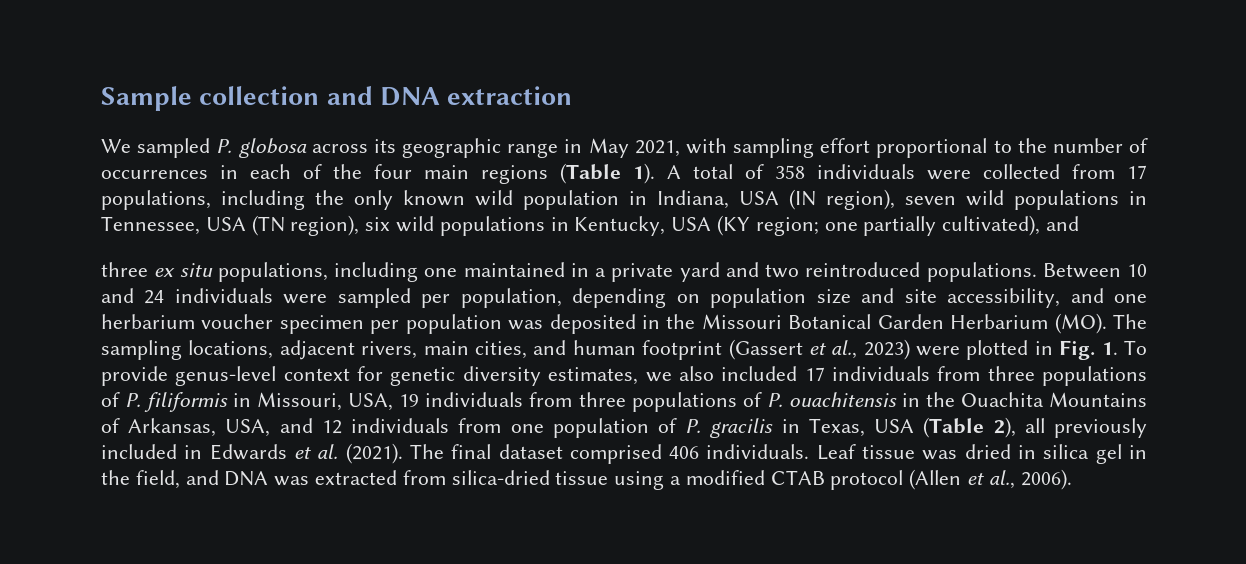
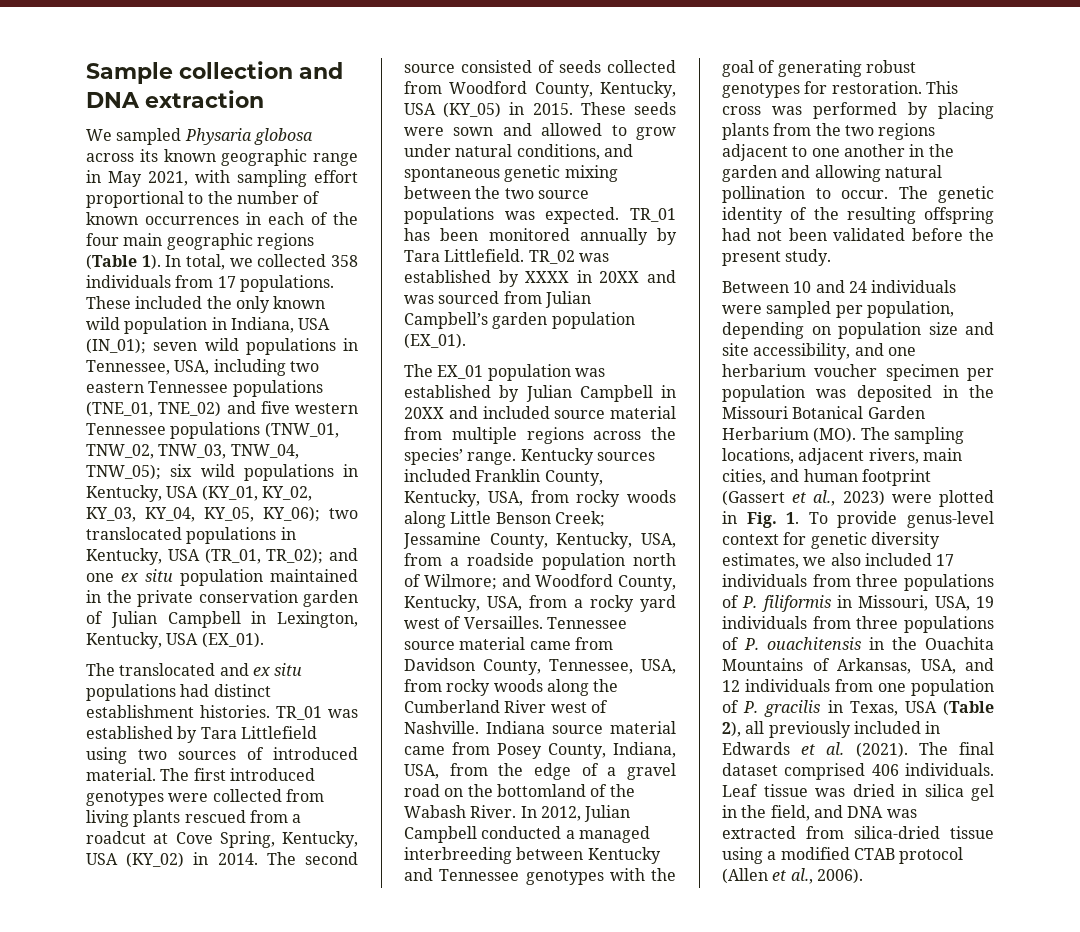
[216,139,233,153] P. -> [184,128,252,145] Physaria
(396, 146) none -> [163,149,216,162] known
(1148, 145) none -> [86,212,138,225] known
(469, 172) none -> [166,233,253,250] geographic
[667,164,1147,180] [101,190,305,210] A total of 358 individuals were collected from 17 populations, including -> [165,254,358,270] [86,275,334,292] [86,296,203,309] In total, we collected 358 individuals from 17 populations. These included
[789,189,895,210] (IN region), -> [86,338,146,354] (IN_01);
[205,215,360,236] USA (TN region), -> [174,359,319,376] [86,380,323,397] [86,401,358,417] [86,422,339,439] [86,444,299,459] [86,464,161,480] USA, including two eastern Tennessee populations (TNE_01, TNE_02) and five western Tennessee populations (TNW_01, TNW_02, TNW_03, TNW_04, TNW_05);
[717,215,1080,236] [101,262,1037,282] (KY region; one partially cultivated), and // three ex situ populations, including one maintained in a private yard and two reintroduced populations. -> [201,485,312,501] [86,506,358,522] [86,527,296,544] [86,548,358,565] [86,569,358,586] [86,590,358,607] [86,611,358,628] [86,632,264,649] [86,663,303,676] [86,684,271,701] [86,705,358,720] [86,726,317,743] [86,747,358,764] [86,768,315,781] [86,789,324,806] [86,810,302,827] [86,831,358,848] [86,852,358,868] [404,60,676,73] [404,81,676,98] [404,102,676,118] [404,123,676,140] [404,144,633,160] [404,165,618,182] [404,186,589,199] [404,207,676,224] [404,228,677,245] [404,249,609,264] [404,270,676,287] [404,291,591,308] [404,312,635,329] [404,333,466,349] [404,364,605,381] [404,385,676,402] [404,406,676,419] [404,427,676,444] [404,448,655,465] [404,469,603,486] [404,490,676,507] [404,511,605,528] [403,532,676,549] [404,553,676,570] [404,574,676,591] [404,595,676,612] [404,616,627,629] [404,637,613,650] [404,658,676,675] [404,679,619,696] [404,700,608,713] [404,721,676,734] [404,742,676,759] [404,763,676,780] [404,784,635,797] [404,805,631,822] [404,826,650,843] [404,847,661,864] [404,868,676,885] [722,60,916,77] [722,81,958,98] [722,102,994,119] [722,123,936,140] [722,144,954,161] [722,165,942,182] [722,186,994,203] [722,207,994,224] [722,228,994,241] [722,249,832,266] (KY_01, KY_02, KY_03, KY_04, KY_05, KY_06); two translocated populations in Kentucky, USA (TR_01, TR_02); and one ex situ population maintained in the private conservation garden of Julian Campbell in Lexington, Kentucky, USA (EX_01). // The translocated and ex situ populations had distinct establishment histories. TR_01 was established by Tara Littlefield using two sources of introduced material. The first introduced genotypes were collected from living plants rescued from a roadcut at Cove Spring, Kentucky, USA (KY_02) in 2014. The second source consisted of seeds collected from Woodford County, Kentucky, USA (KY_05) in 2015. These seeds were sown and allowed to grow under natural conditions, and spontaneous genetic mixing between the two source populations was expected. TR_01 has been monitored annually by Tara Littlefield. TR_02 was established by XXXX in 20XX and was sourced from Julian Campbell’s garden population (EX_01). // The EX_01 population was established by Julian Campbell in 20XX and included source material from multiple regions across the species’ range. Kentucky sources included Franklin County, Kentucky, USA, from rocky woods along Little Benson Creek; Jessamine County, Kentucky, USA, from a roadside population north of Wilmore; and Woodford County, Kentucky, USA, from a rocky yard west of Versailles. Tennessee source material came from Davidson County, Tennessee, USA, from rocky woods along the Cumberland River west of Nashville. Indiana source material came from Posey County, Indiana, USA, from the edge of a gravel road on the bottomland of the Wabash River. In 2012, Julian Campbell conducted a managed interbreeding between Kentucky and Tennessee genotypes with the goal of generating robust genotypes for restoration. This cross was performed by placing plants from the two regions adjacent to one another in the garden and allowing natural pollination to occur. The genetic identity of the resulting offspring had not been validated before the present study. //

